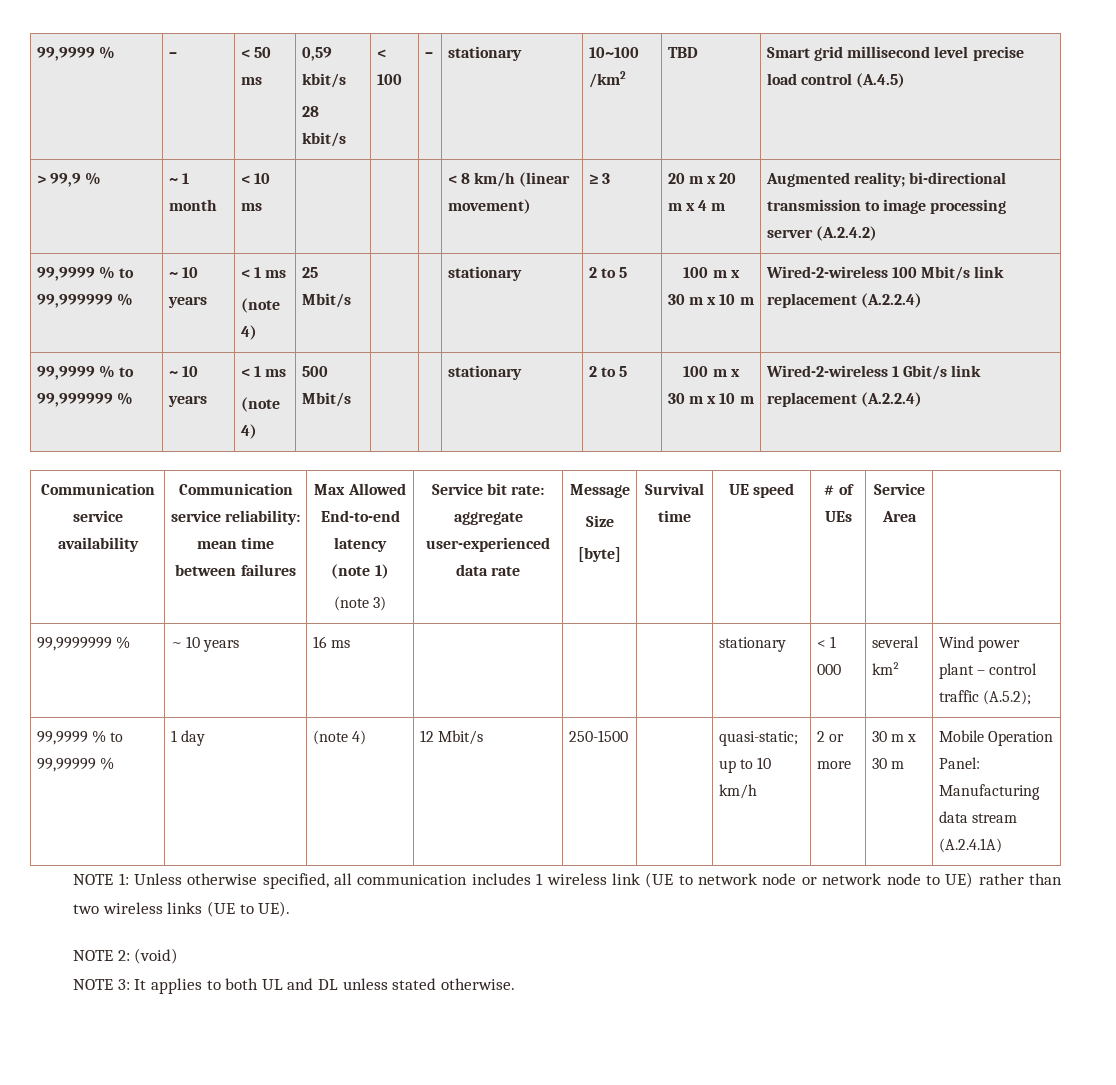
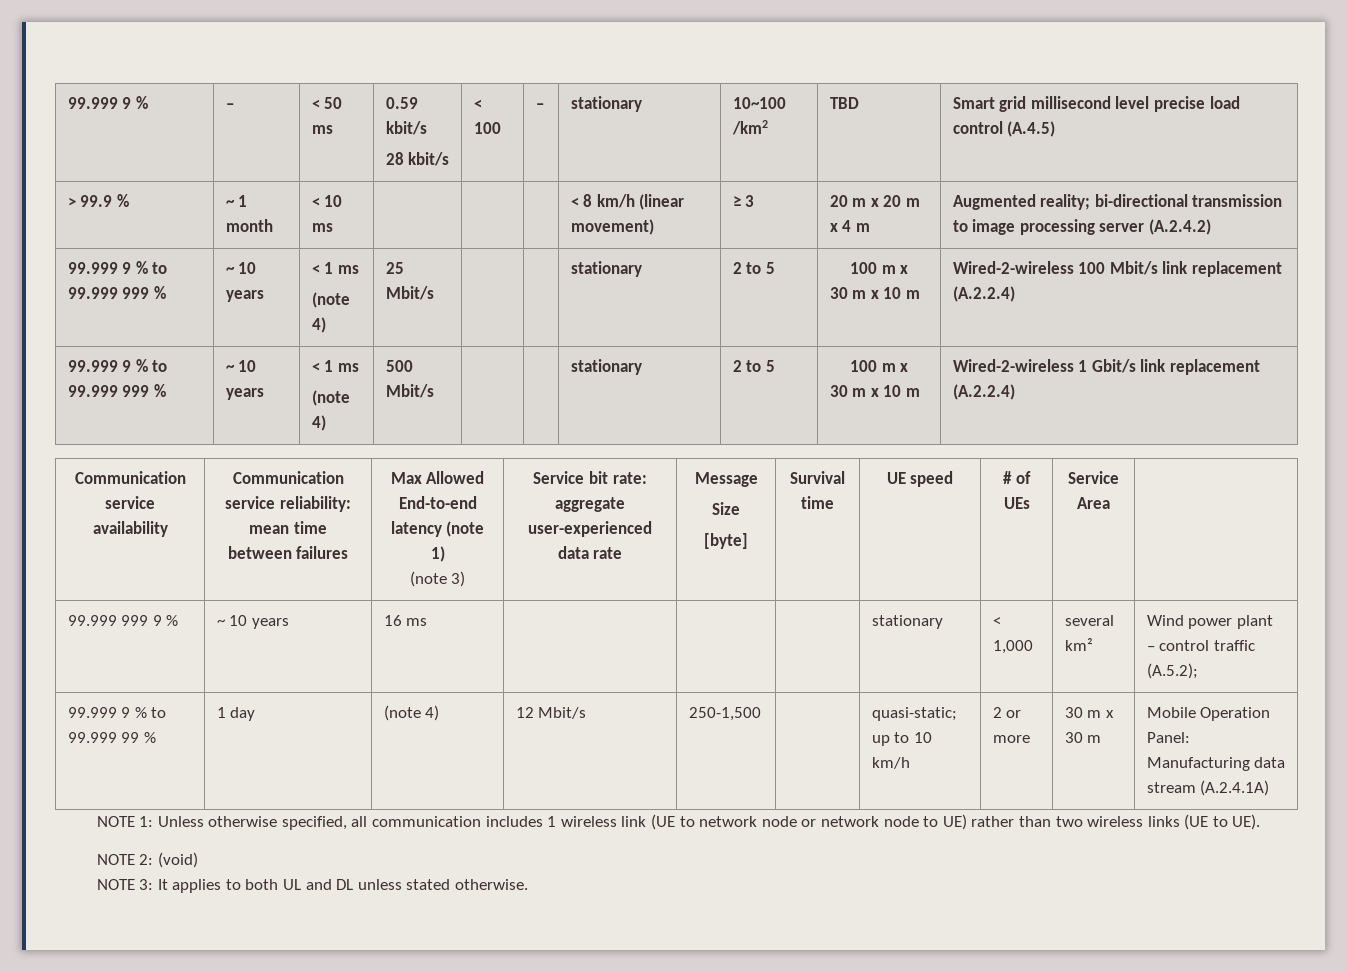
[36,47,95,61] 99,9999 -> [67,97,132,109] 99.999 9
[301,47,332,61] 0,59 -> [385,97,418,109] 0.59
[50,173,82,187] 99,9 -> [80,195,113,207] 99.9
[36,266,135,281] [36,294,113,308] 99,9999 % to 99,999999 -> [67,261,168,274] [67,287,150,299] 99.999 9 % to 99.999 999
[36,365,135,380] [36,393,113,407] 99,9999 % to 99,999999 -> [67,359,168,372] [67,385,150,397] 99.999 9 % to 99.999 999
[36,637,112,651] 99,9999999 -> [67,615,162,626] 99.999 999 9
[830,636,837,648] [816,664,841,675] 1 000 -> [992,640,1033,654] 1,000
[36,730,124,745] [36,758,96,772] 99,9999 % to 99,99999 -> [67,707,167,718] [67,732,140,743] 99.999 9 % to 99.999 99
[568,730,628,742] 250-1500 -> [688,707,761,721] 250-1,500

